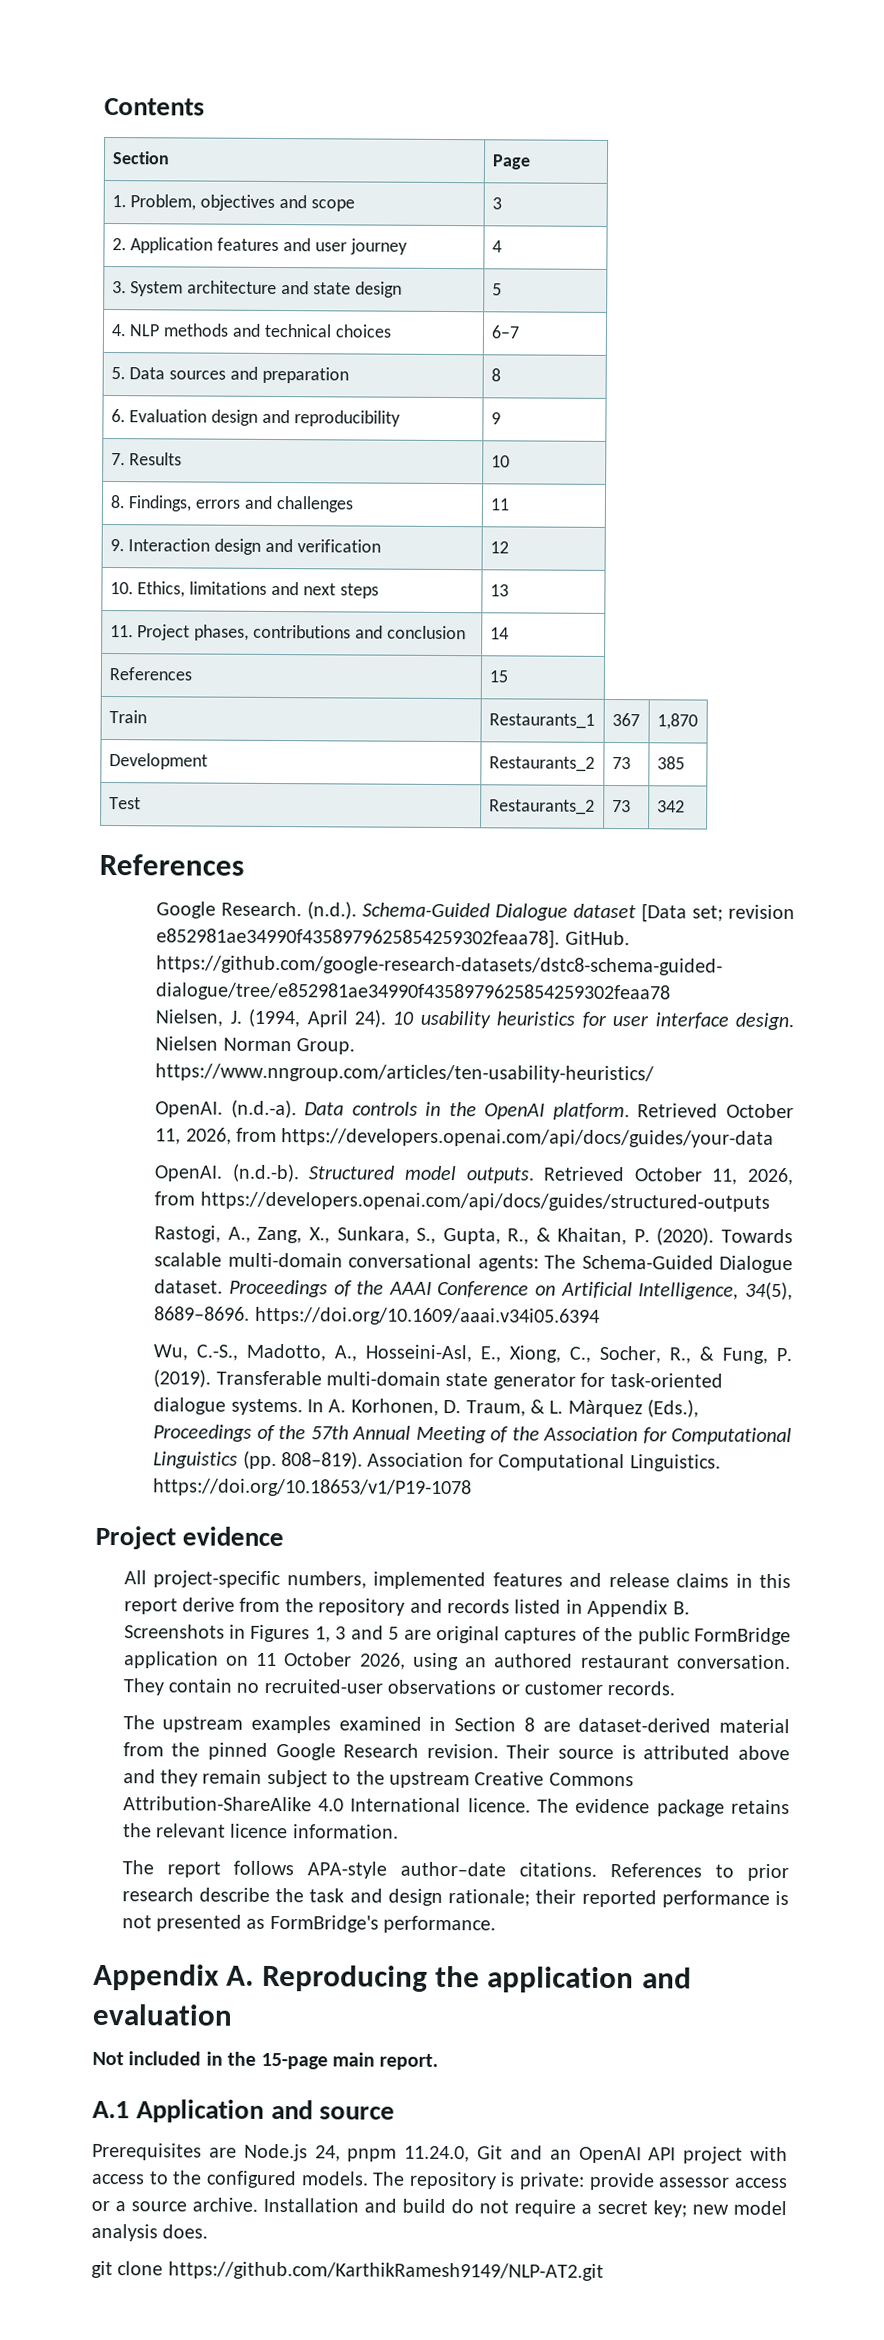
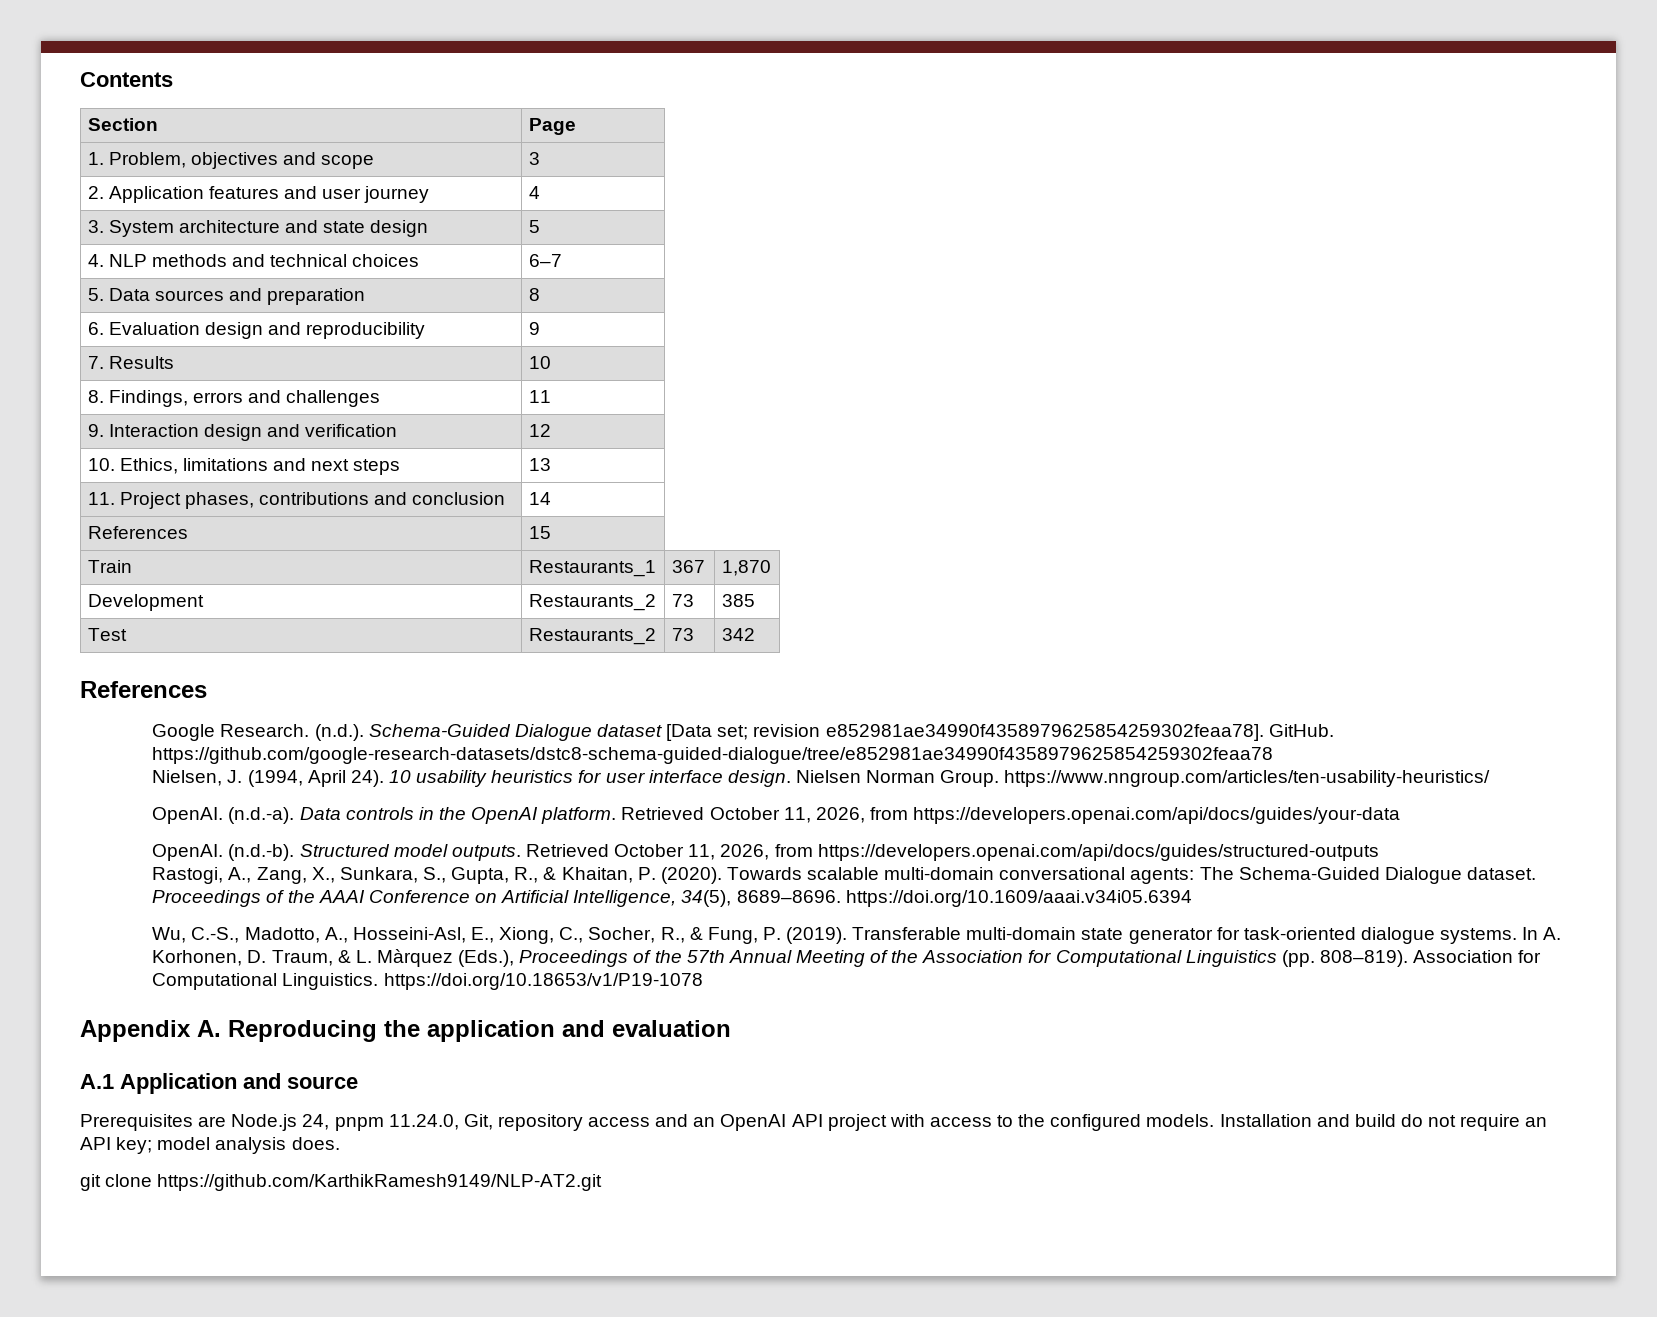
[95,1525,285,1550] [123,1570,791,1590] [123,1597,690,1618] [123,1624,791,1646] [123,1651,791,1671] [122,1678,676,1696] [122,1715,790,1734] [122,1742,790,1761] [122,1769,634,1789] [122,1796,790,1817] [122,1823,399,1839] [121,1860,789,1882] [121,1887,790,1908] [121,1914,497,1934] // Project evidence // All project-specific numbers, implemented features and release claims in this report derive from the repository and records listed in Appendix B. Screenshots in Figures 1, 3 and 5 are original captures of the public FormBridge application on 11 October 2026, using an authored restaurant conversation. They contain no recruited-user observations or customer records. // The upstream examples examined in Section 8 are dataset-derived material from the pinned Google Research revision. Their source is attributed above and they remain subject to the upstream Creative Commons Attribution-ShareAlike 4.0 International licence. The evidence package retains the relevant licence information. // The report follows APA-style author–date citations. References to prior research describe the task and design rationale; their reported performance is not presented as FormBridge's performance. -> (703, 981) none
[92,2051,439,2070] // Not included in the 15-page main report. -> (731, 1028) none
[477,2145,503,2160] Git -> [463,1114,651,1131] Git, repository access
[372,2171,788,2191] [91,2197,258,2212] The repository is private: provide assessor access or a source archive. -> (1215, 1120) none
[581,2200,729,2218] a secret key; new -> [1525,1117,1548,1127] [80,1137,153,1154] an API key;

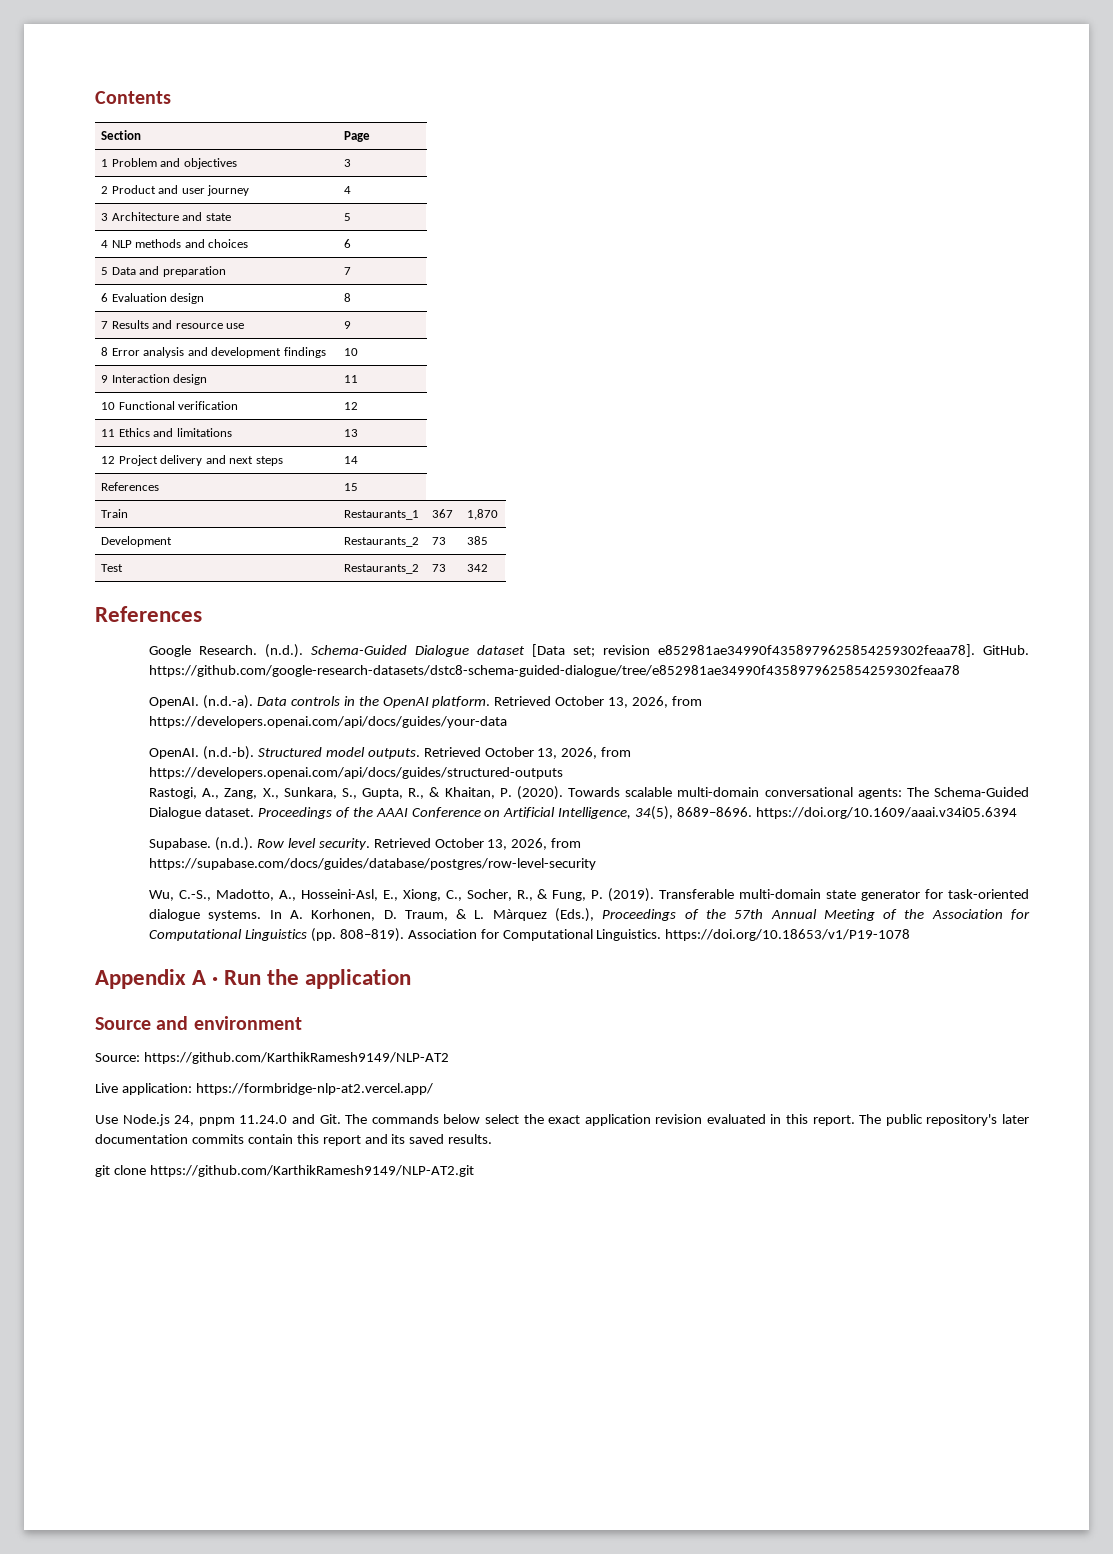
[87,152,186,168] 1. Problem, -> [101,158,181,167] 1 Problem and
[283,152,375,169] and scope -> (237, 163) none
[87,186,279,203] 2. Application features -> [101,185,156,194] 2 Product
[87,220,280,237] 3. System architecture -> [101,212,179,221] 3 Architecture
[370,220,429,237] design -> (231, 217) none
[87,254,104,267] 4. -> [101,240,109,248] 4
[270,254,348,267] technical -> (205, 243) none
[528,254,562,267] [87,288,366,305] [528,288,540,301] [87,322,426,339] [528,322,540,335] [87,356,174,369] [528,356,551,369] [87,390,381,407] [528,390,551,403] [87,424,398,441] [528,424,551,437] [87,458,401,475] [528,458,551,471] [87,492,506,509] 6–7 // 5. Data sources and preparation | 8 // 6. Evaluation design and reproducibility | 9 // 7. Results | 10 // 8. Findings, errors and challenges | 11 // 9. Interaction design and verification | 12 // 10. Ethics, limitations and next steps | 13 // 11. Project phases, contributions and conclusion -> [344,239,352,248] [101,266,226,277] [344,267,352,275] [101,293,205,304] [344,293,352,302] [101,320,245,329] [344,321,352,329] [101,347,326,358] [344,348,359,356] [101,374,208,385] [344,375,359,383] [101,401,239,410] [344,402,359,410] [101,428,232,437] [344,429,359,437] [101,455,283,466] 6 // 5 Data and preparation | 7 // 6 Evaluation design | 8 // 7 Results and resource use | 9 // 8 Error analysis and development findings | 10 // 9 Interaction design | 11 // 10 Functional verification | 12 // 11 Ethics and limitations | 13 // 12 Project delivery and next steps
[152,770,1491,787] // Nielsen, J. (1994, April 24). 10 usability heuristics for user interface design. Nielsen Norman Group. https://www.nngroup.com/articles/ten-usability-heuristics/ -> (961, 671) none
[783,807,811,823] 11, -> [608,697,629,708] 13,
[688,844,716,860] 11, -> [537,748,558,759] 13,
(1192, 898) none -> [149,837,582,851] [149,858,597,870] // Supabase. (n.d.). Row level security. Retrieved October 13, 2026, from https://supabase.com/docs/guides/database/postgres/row-level-security
[197,1020,377,1042] A. Reproducing -> [192,970,262,985] A · Run
[562,1020,731,1037] [80,1073,358,1094] [80,1114,1548,1131] [80,1137,340,1154] and evaluation // A.1 Application and source // Prerequisites are Node.js 24, pnpm 11.24.0, Git, repository access and an OpenAI API project with access to the configured models. Installation and build do not require an API key; model analysis does. -> [95,1016,302,1030] [95,1052,449,1064] [95,1083,433,1095] [95,1114,1029,1126] [95,1134,493,1146] // Source and environment // Source: https://github.com/KarthikRamesh9149/NLP-AT2 // Live application: https://formbridge-nlp-at2.vercel.app/ // Use Node.js 24, pnpm 11.24.0 and Git. The commands below select the exact application revision evaluated in this report. The public repository's later documentation commits contain this report and its saved results.

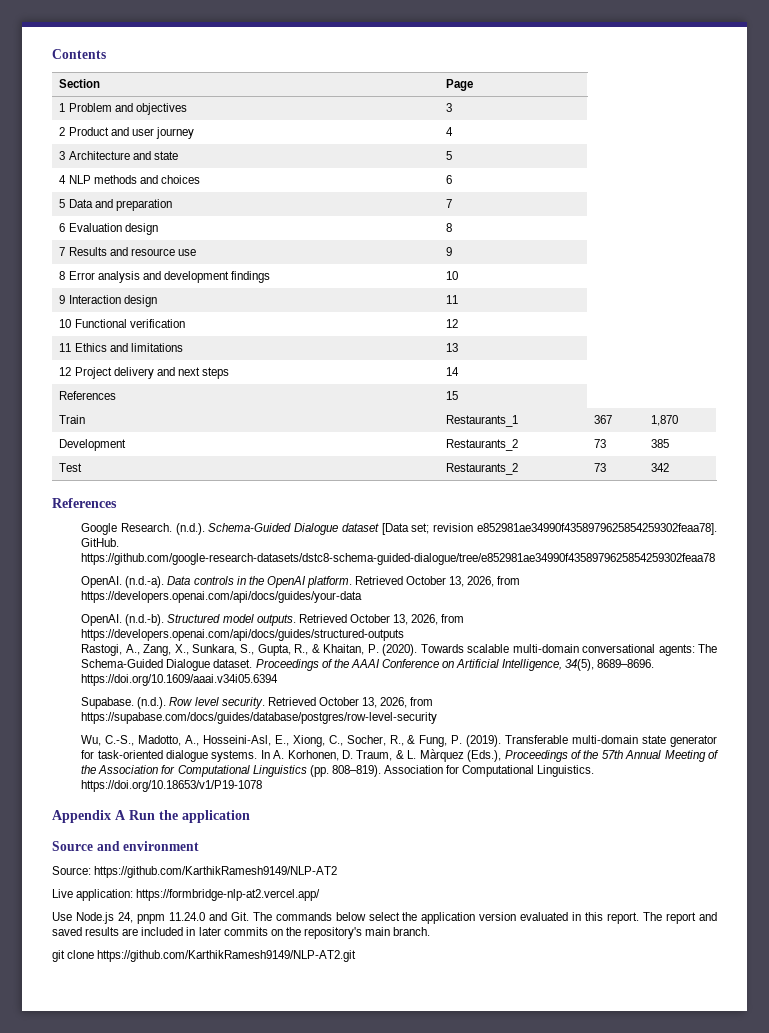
[212,977,219,985] · -> (126, 815) none
[548,1114,703,1126] exact application revision -> [421,912,517,924] application version
[885,1114,1029,1126] [95,1134,493,1146] public repository's later documentation commits contain this report and its saved results. -> [666,912,718,924] [52,927,431,939] report and saved results are included in later commits on the repository's main branch.

